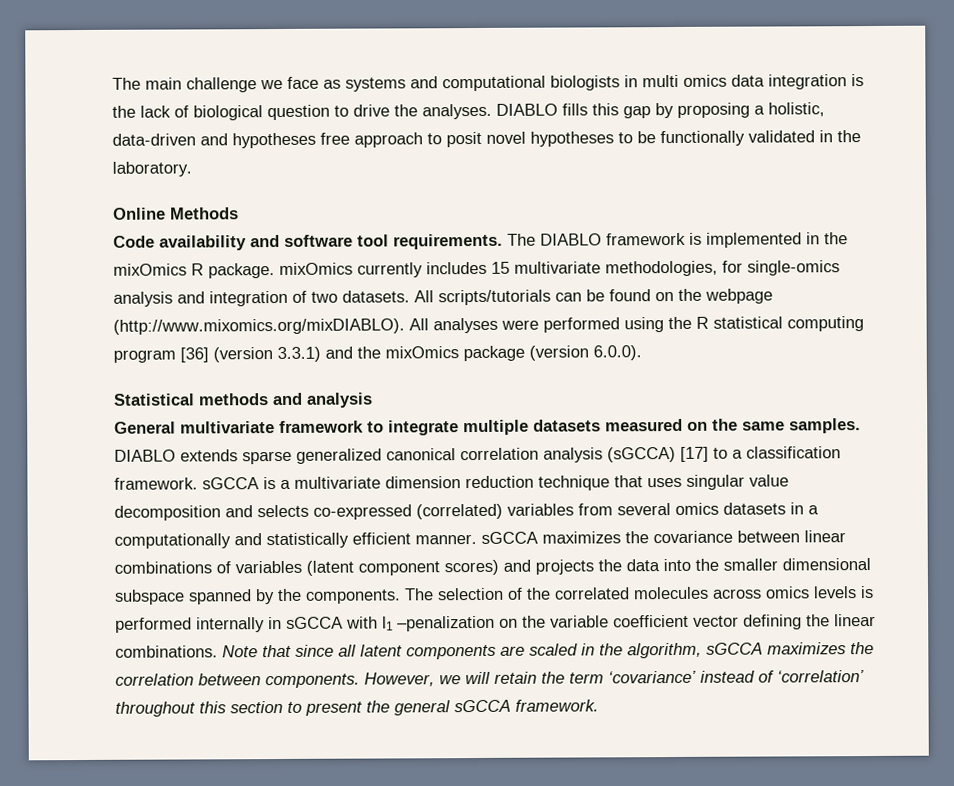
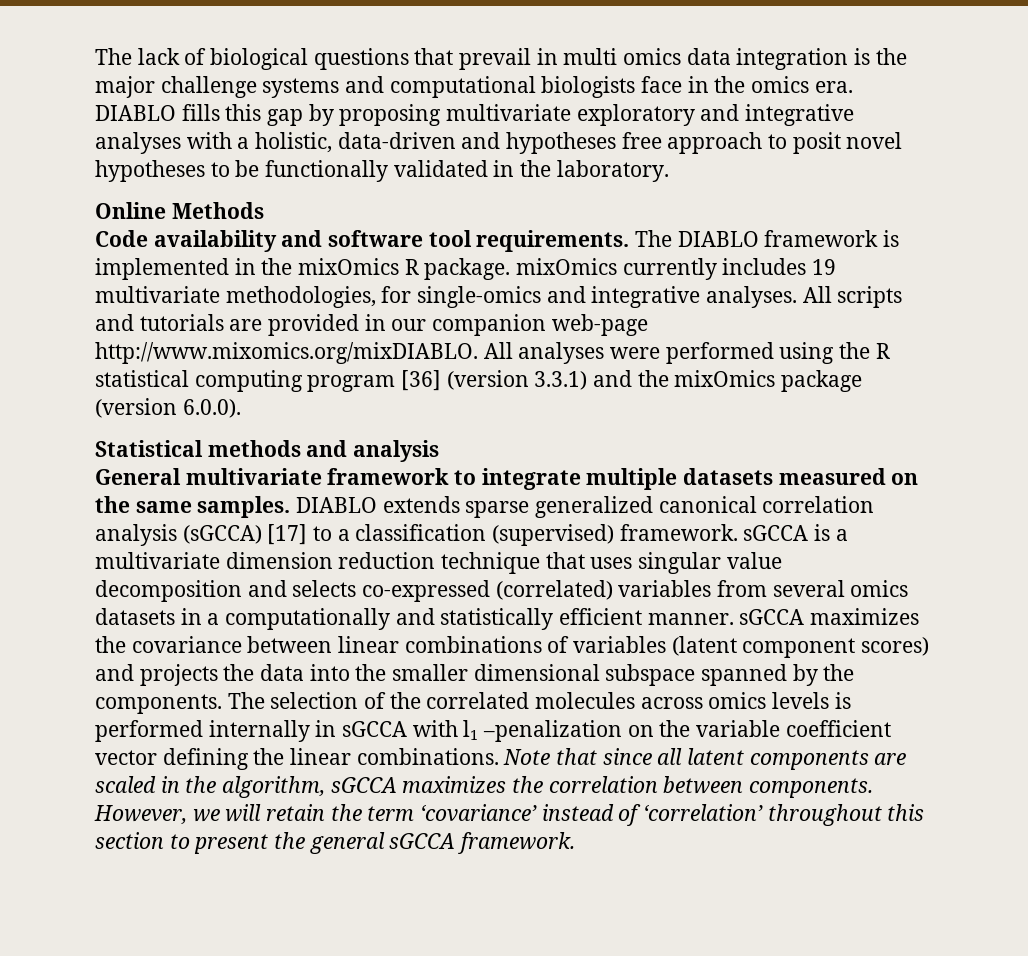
[112,75,620,93] The main challenge we face as systems and computational biologists -> [95,48,532,70] The lack of biological questions that prevail
[140,103,492,121] lack of biological question to drive the analyses. -> [95,76,853,98] major challenge systems and computational biologists face in the omics era.
(750, 110) none -> [446,104,855,126] [95,132,232,154] multivariate exploratory and integrative analyses with
[491,261,510,274] 15 -> [812,259,837,275] 19
[113,288,773,307] [113,318,405,335] analysis and integration of two datasets. All scripts/tutorials can be found on the webpage (http://www.mixomics.org/mixDIABLO). -> [546,286,903,308] [95,314,648,336] [95,342,478,364] and integrative analyses. All scripts and tutorials are provided in our companion web-page http://www.mixomics.org/mixDIABLO.
(841, 452) none -> [492,524,615,546] (supervised)

